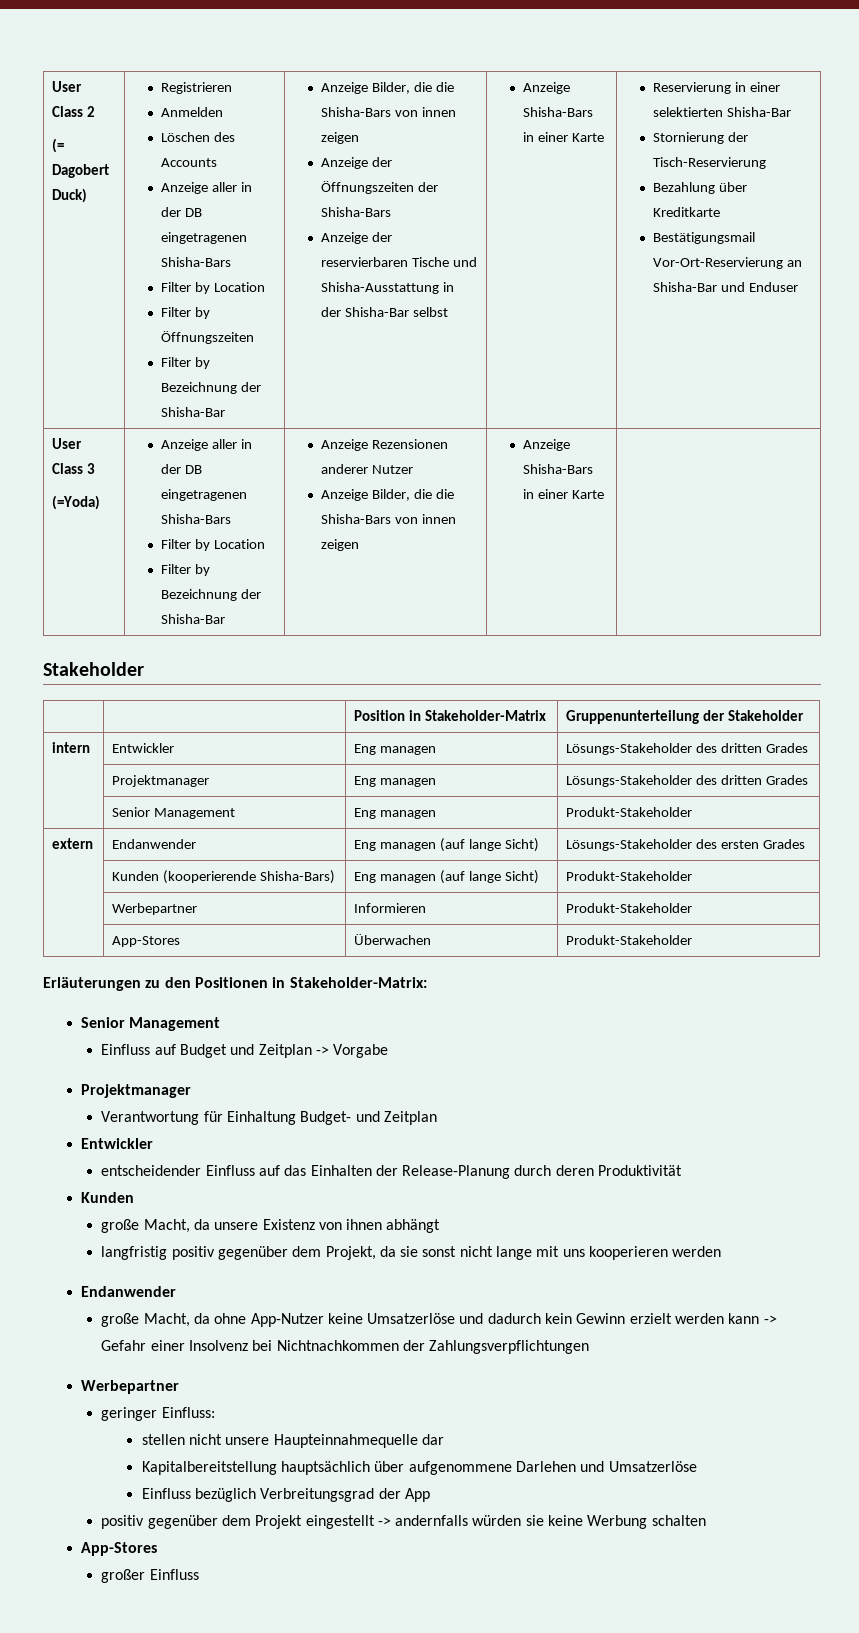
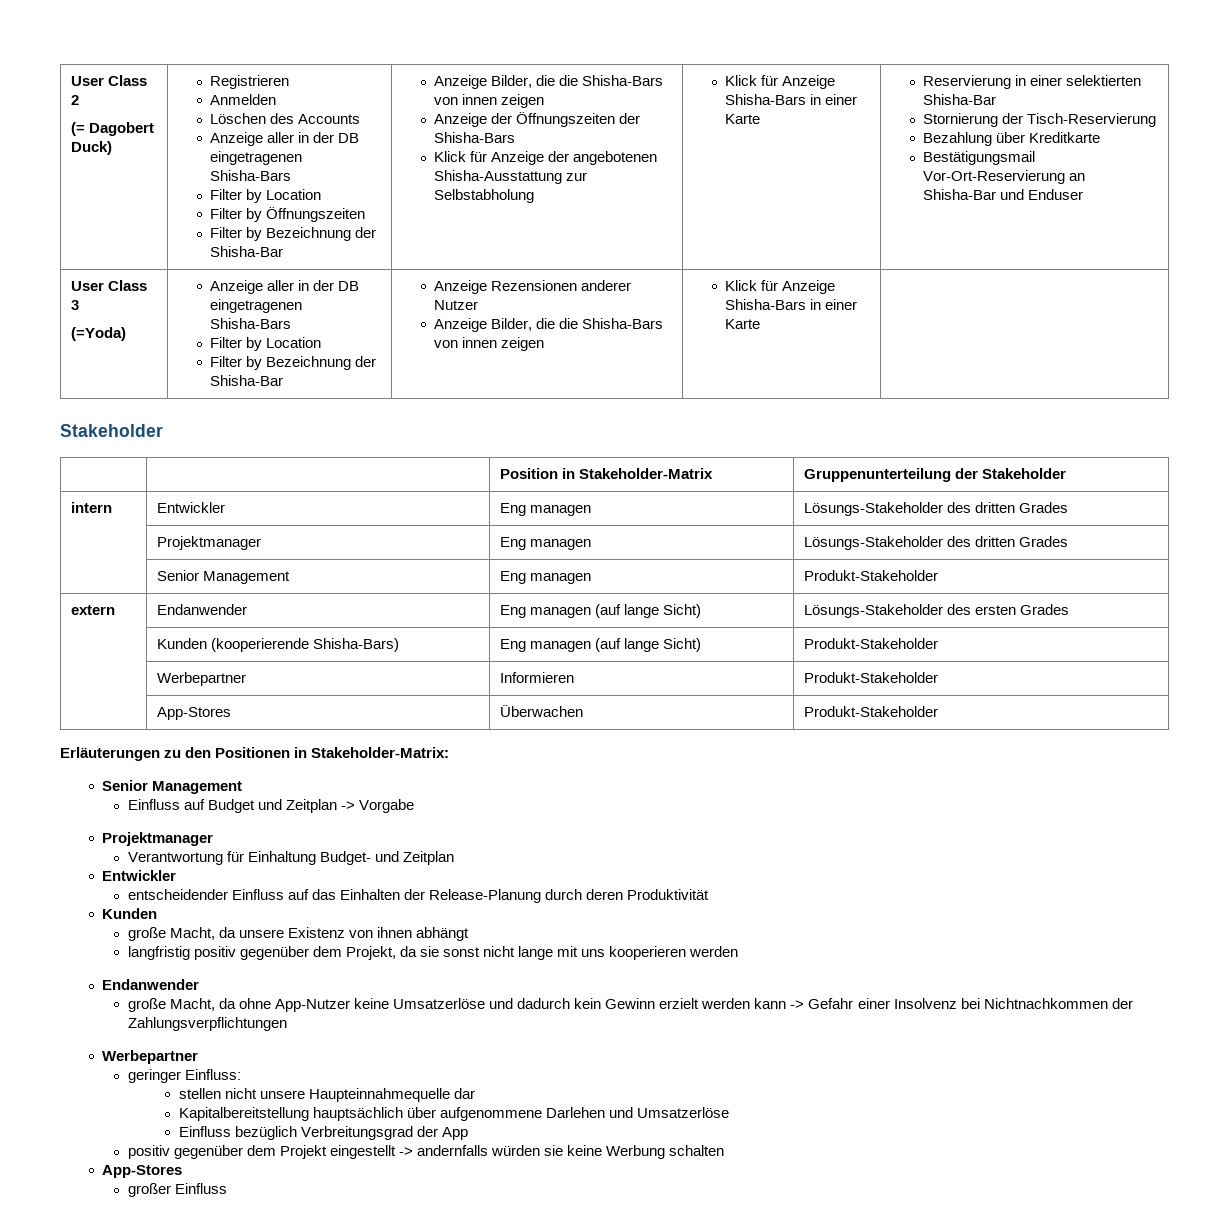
[321,232,393,244] [321,257,478,267] [321,282,455,294] [321,307,449,317] Anzeige der reservierbaren Tische und Shisha-Ausstattung in der Shisha-Bar selbst | -> [434,151,658,165] [434,170,588,184] [434,189,535,203] [725,75,779,86] Klick für Anzeige der angebotenen Shisha-Ausstattung zur Selbstabholung | Klick für
(360, 545) none -> [725,280,779,291] Klick für

